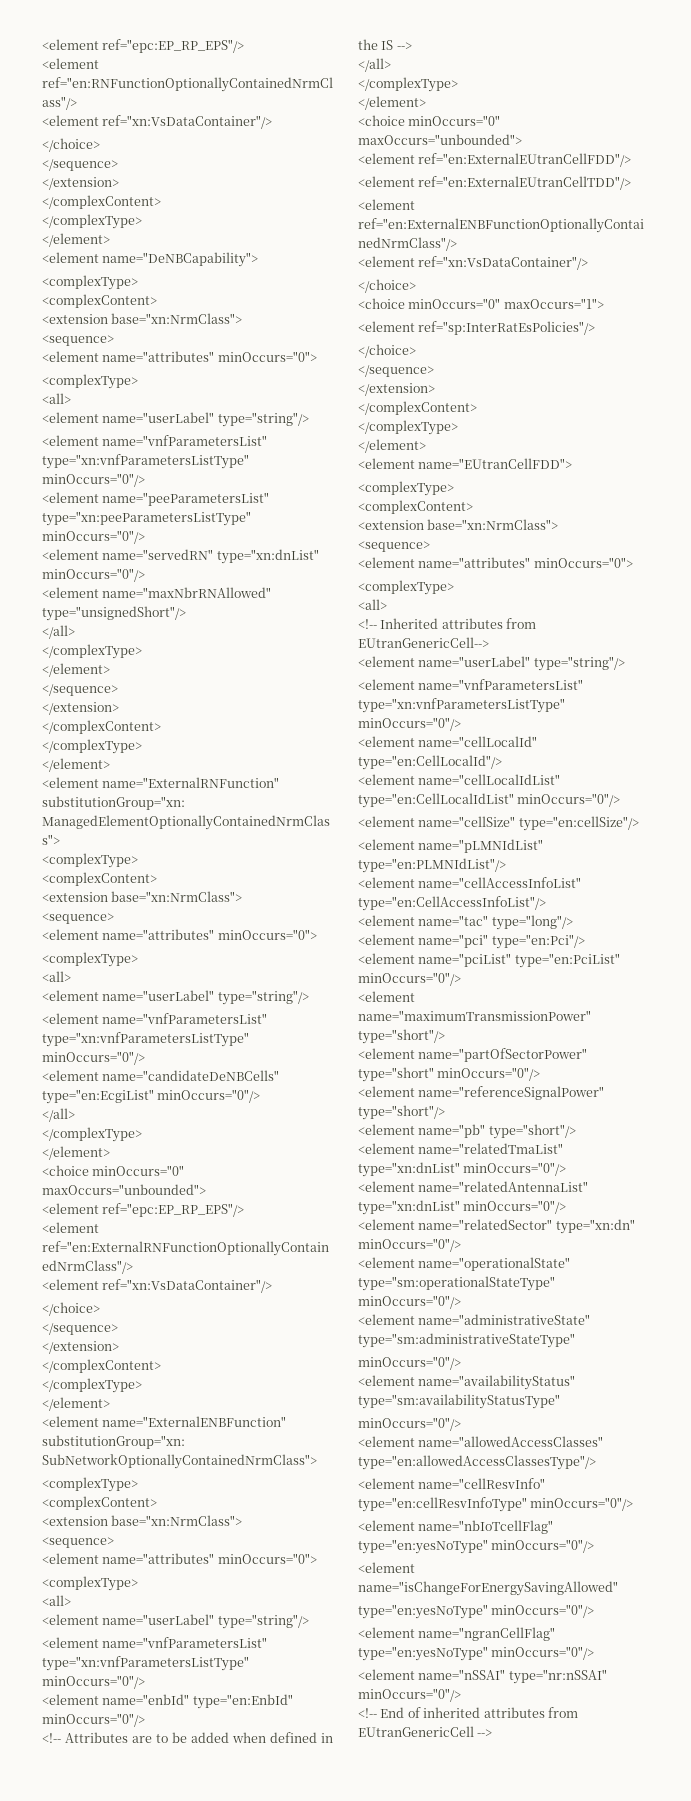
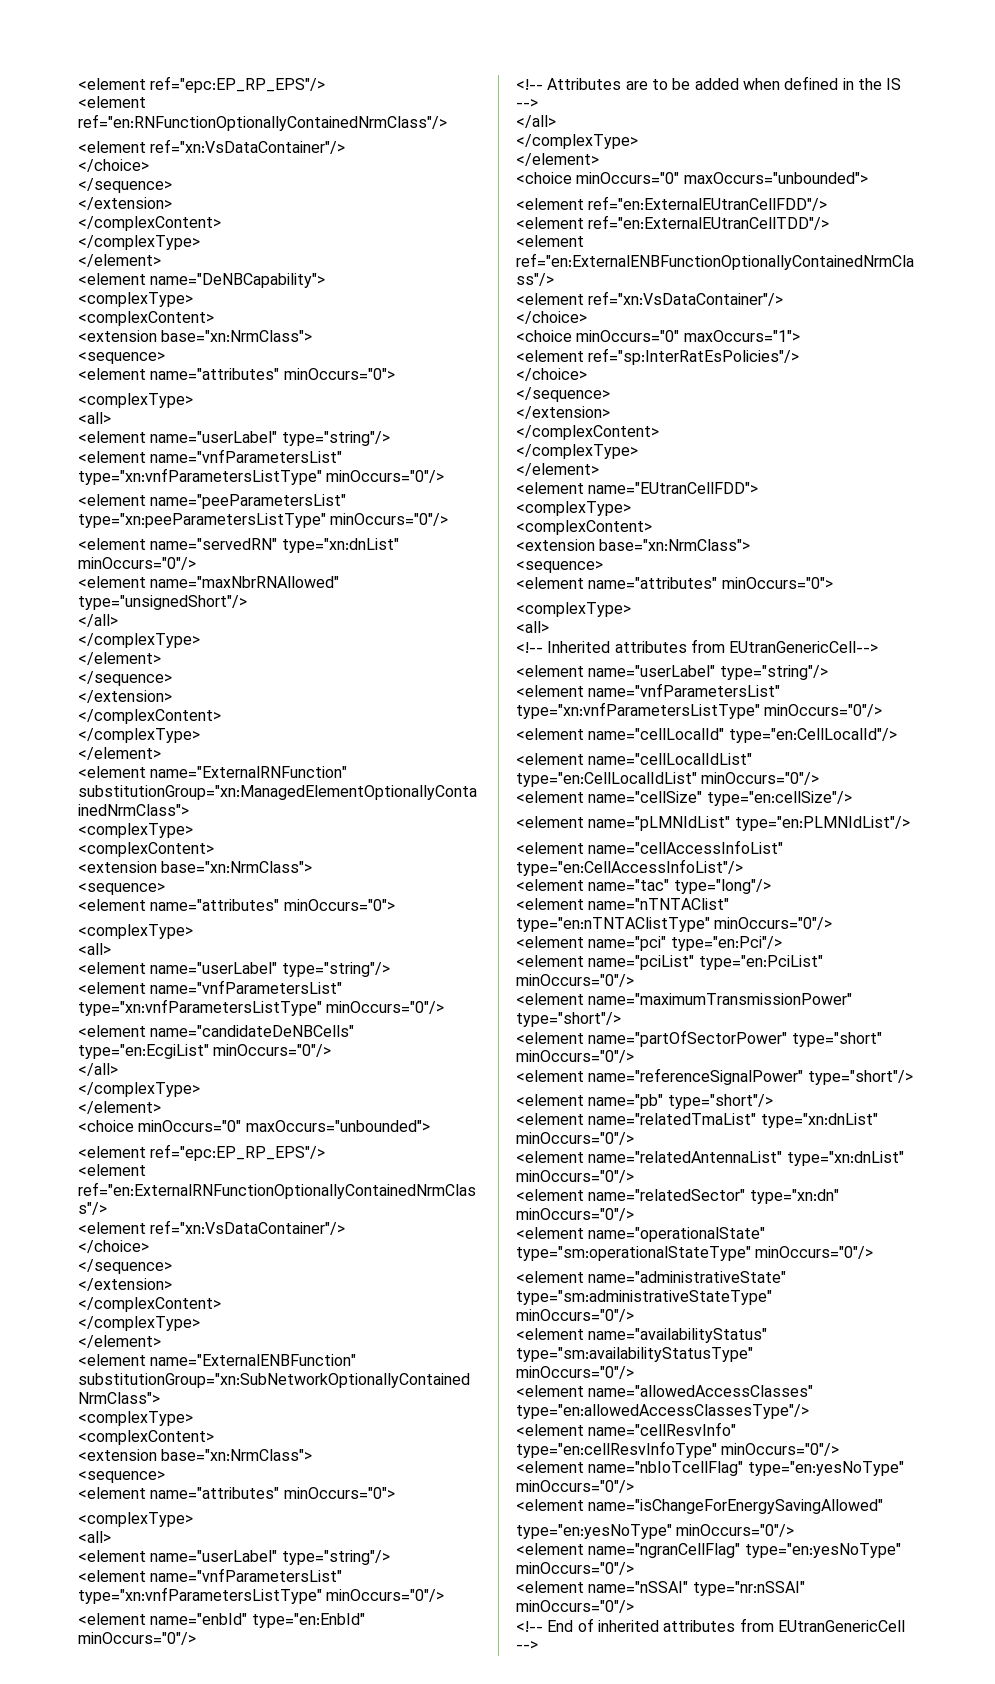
(573, 922) none -> [516,898,730,910] [516,917,833,932] // <element name="nTNTAClist" type="en:nTNTAClistType" minOccurs="0"/>

